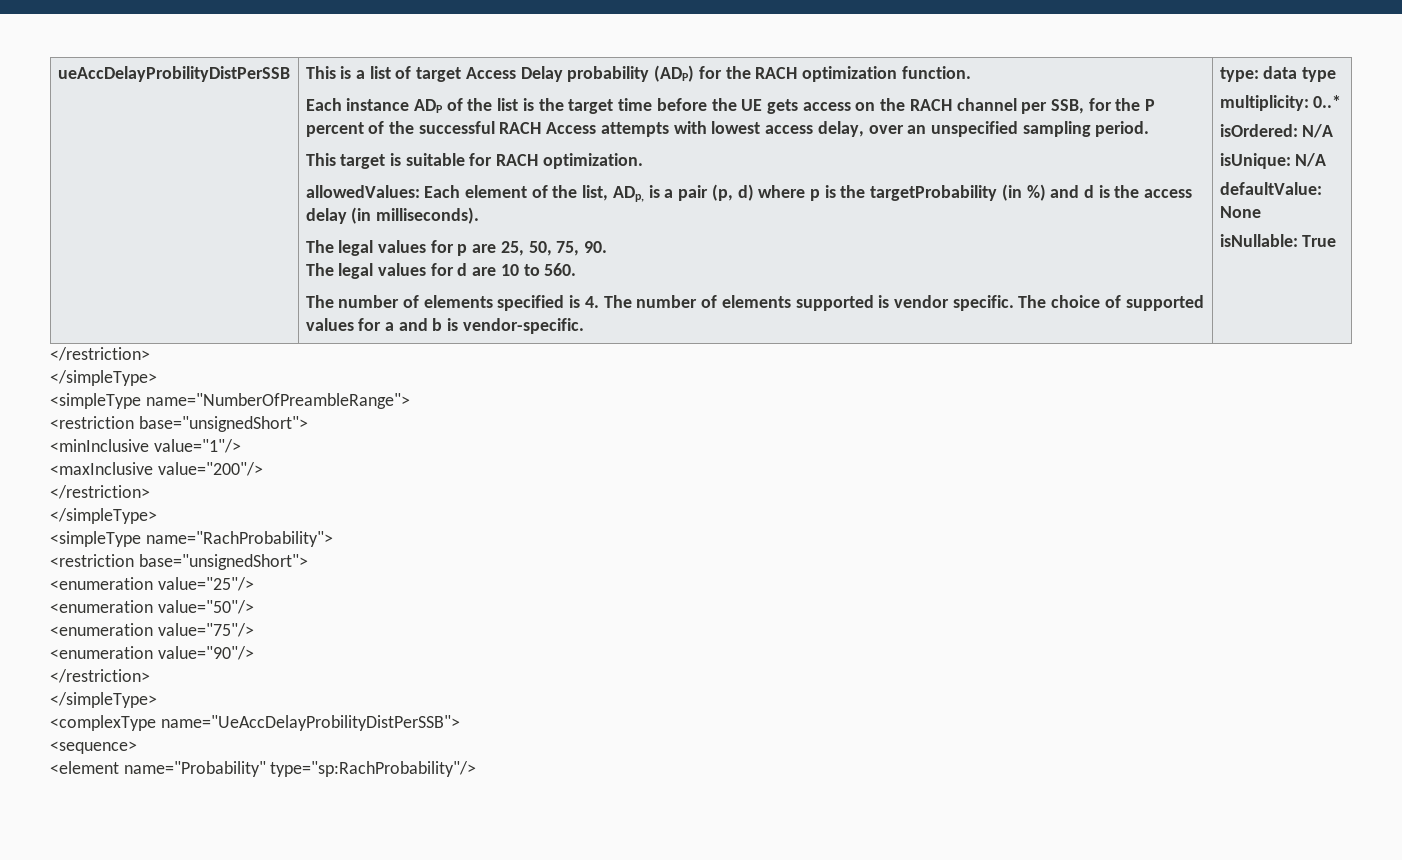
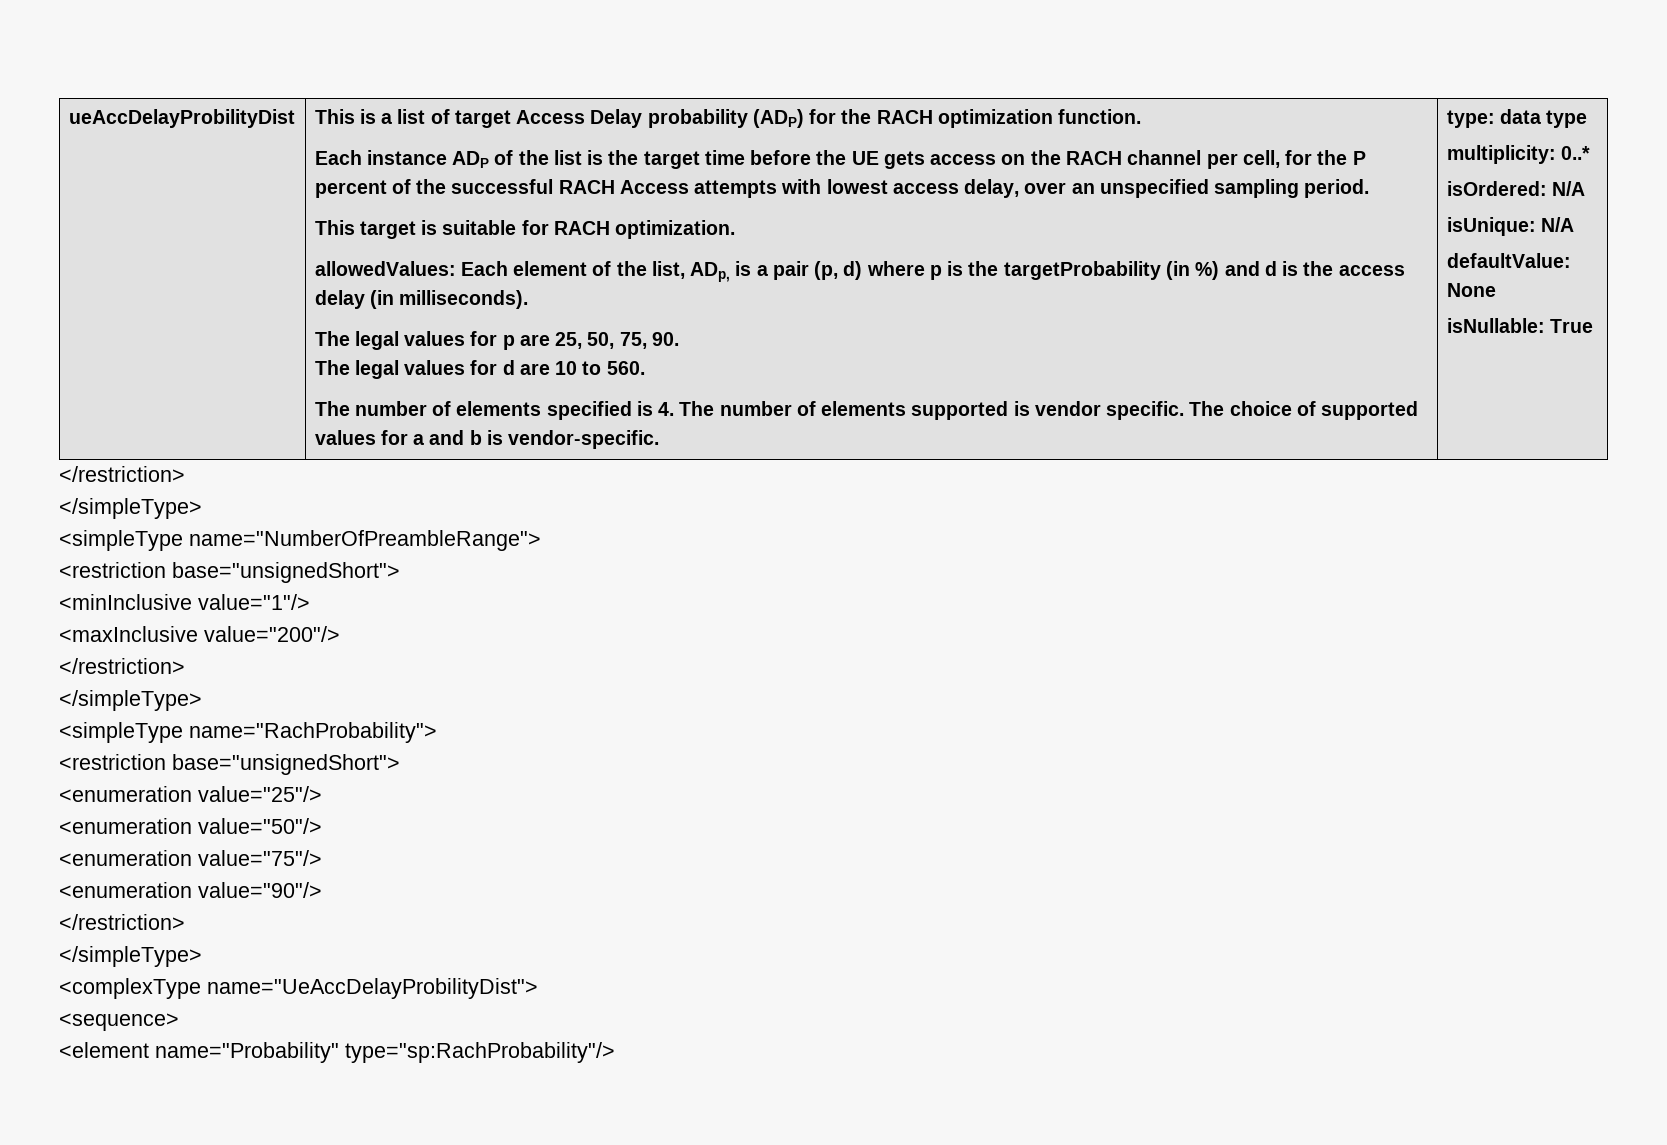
[57,66,290,82] ueAccDelayProbilityDistPerSSB -> [68,109,295,128] ueAccDelayProbilityDist
[1051,99,1085,114] SSB, -> [1242,150,1280,168] cell,
[160,715,460,731] name="UeAccDelayProbilityDistPerSSB"> -> [207,978,538,999] name="UeAccDelayProbilityDist">

